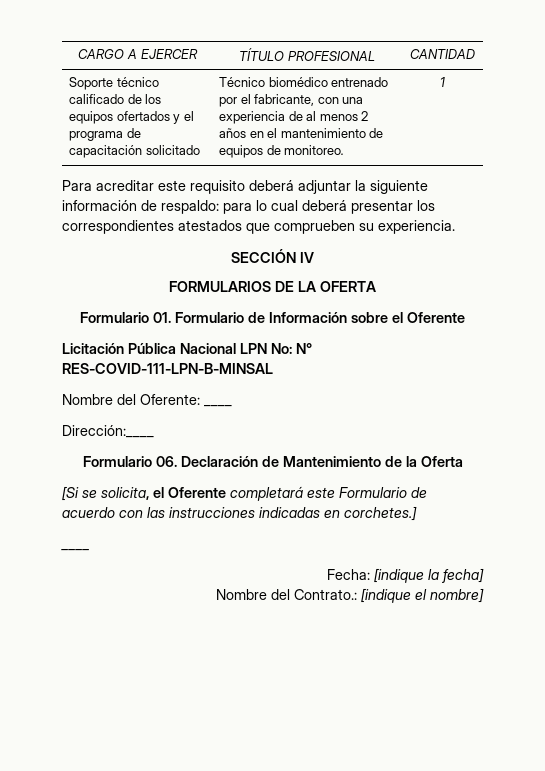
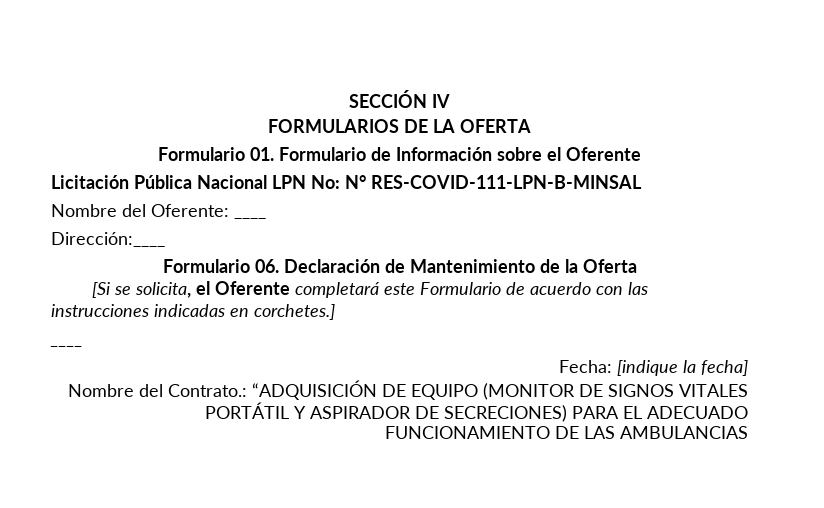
[78,49,198,59] [239,48,375,61] [409,49,476,59] [69,77,159,90] [69,94,162,104] [69,111,194,124] [69,128,141,141] [69,145,200,158] [219,77,389,87] [219,94,364,107] [219,111,369,124] [219,128,384,138] [219,145,345,158] [439,77,445,87] [62,180,428,194] [62,200,435,214] [62,220,455,234] CARGO A EJERCER | TÍTULO PROFESIONAL | CANTIDAD // Soporte técnico calificado de los equipos ofertados y el programa de capacitación solicitado | Técnico biomédico entrenado por el fabricante, con una experiencia de al menos 2 años en el mantenimiento de equipos de monitoreo. | 1 // Para acreditar este requisito deberá adjuntar la siguiente información de respaldo: para lo cual deberá presentar los correspondientes atestados que comprueben su experiencia. // -> (349, 99) none
[361,588,484,603] [indique el nombre] -> [252,380,748,400] [205,402,748,422] [385,426,748,439] “ADQUISICIÓN DE EQUIPO (MONITOR DE SIGNOS VITALES PORTÁTIL Y ASPIRADOR DE SECRECIONES) PARA EL ADECUADO FUNCIONAMIENTO DE LAS AMBULANCIAS

